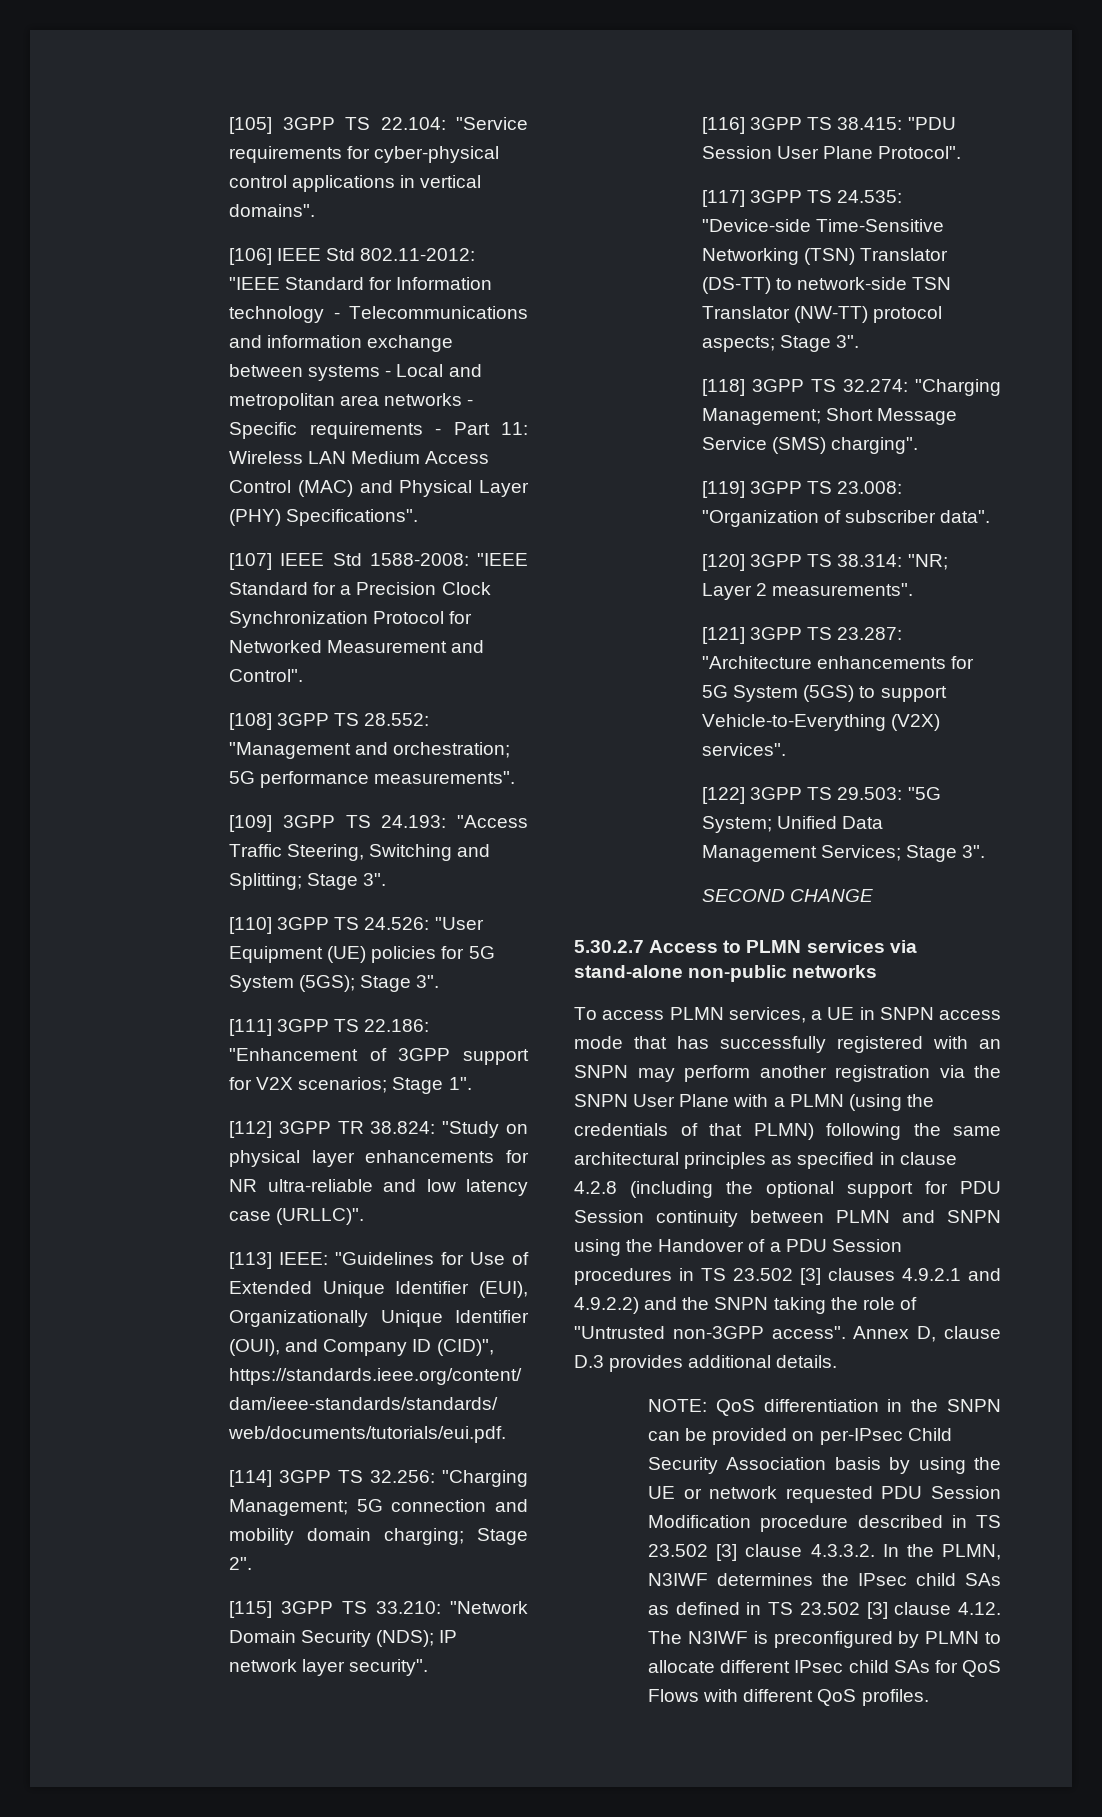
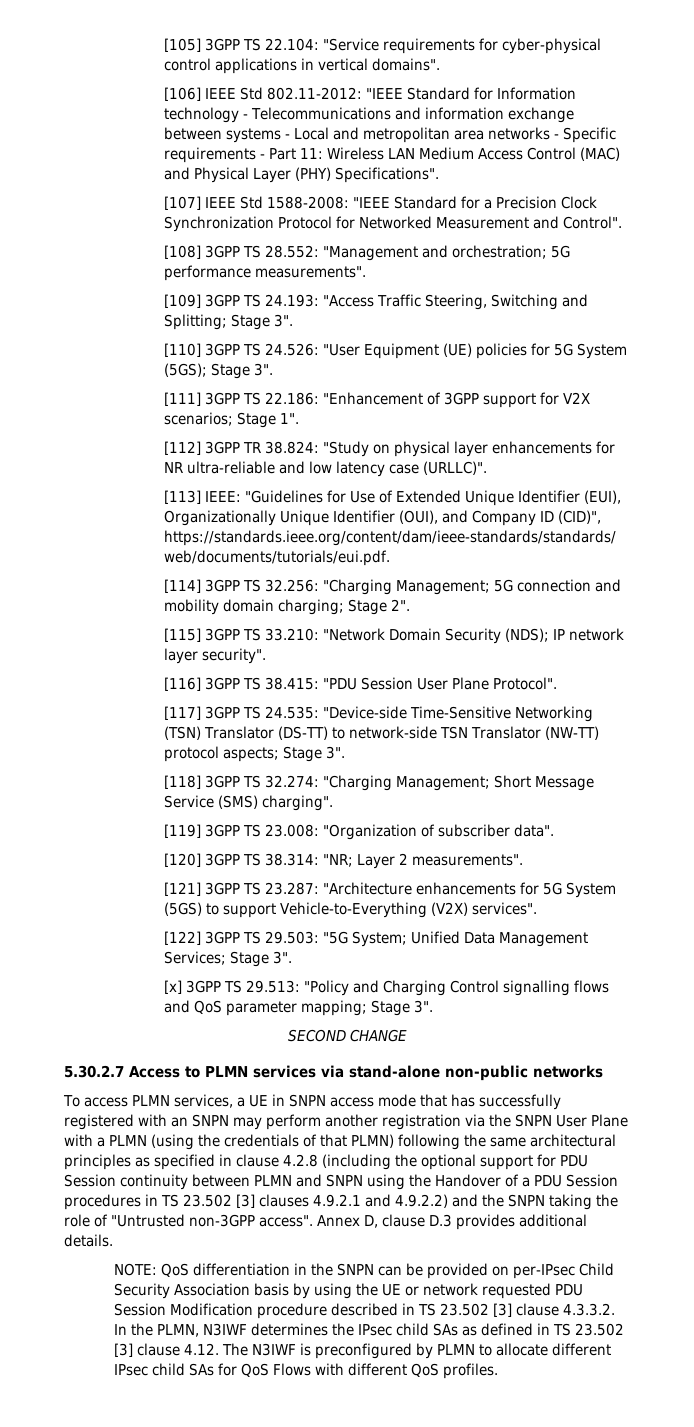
(986, 851) none -> [164,980,610,996] [164,1000,434,1016] // [x] 3GPP TS 29.513: "Policy and Charging Control signalling flows and QoS parameter mapping; Stage 3".

